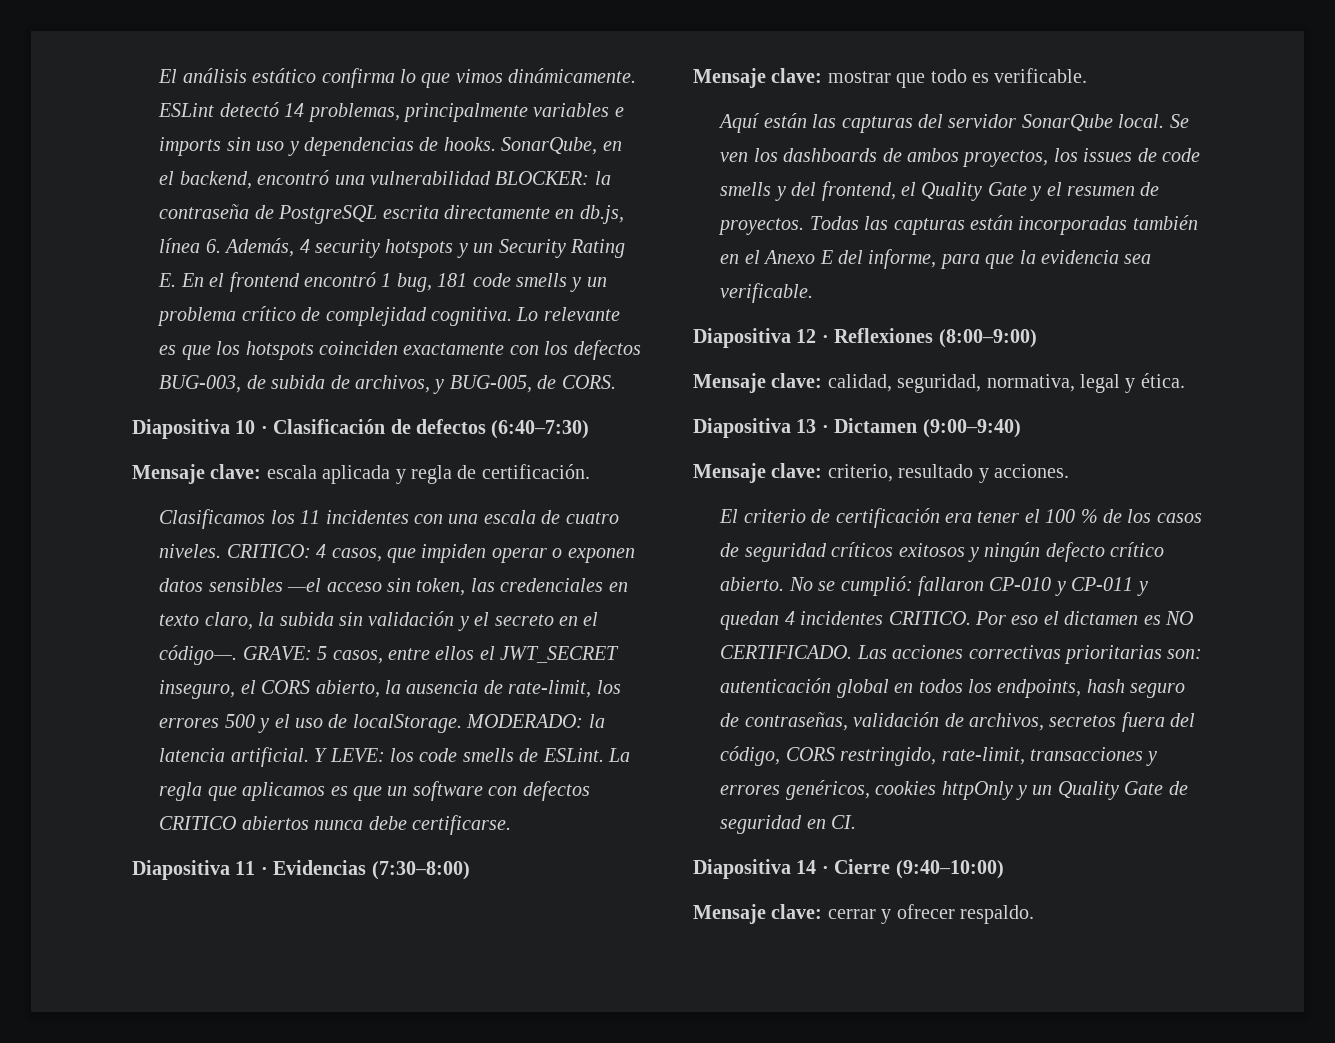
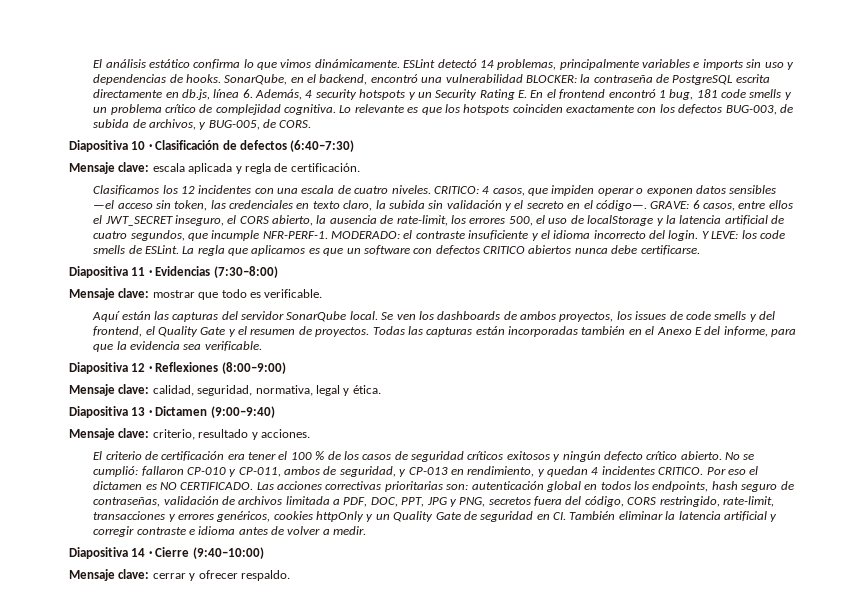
[300,510,321,524] 11 -> [180,186,195,194] 12
[317,646,328,660] 5 -> [692,200,700,209] 6
[224,714,270,733] 500 y -> [508,216,533,226] 500,
[352,714,605,733] [159,747,309,767] localStorage. MODERADO: la latencia artificial. -> [587,215,785,226] [93,230,699,241] localStorage y la latencia artificial de cuatro segundos, que incumple NFR-PERF-1. MODERADO: el contraste insuficiente y el idioma incorrecto del login.
[1071,577,1134,591] CP-011 -> [238,466,535,477] CP-011, ambos de seguridad, y CP-013 en rendimiento,
[969,713,1045,731] archivos, -> [238,496,486,507] archivos limitada a PDF, DOC, PPT, JPG y PNG,
(857, 822) none -> [569,511,778,522] [93,526,367,537] También eliminar la latencia artificial y corregir contraste e idioma antes de volver a medir.

